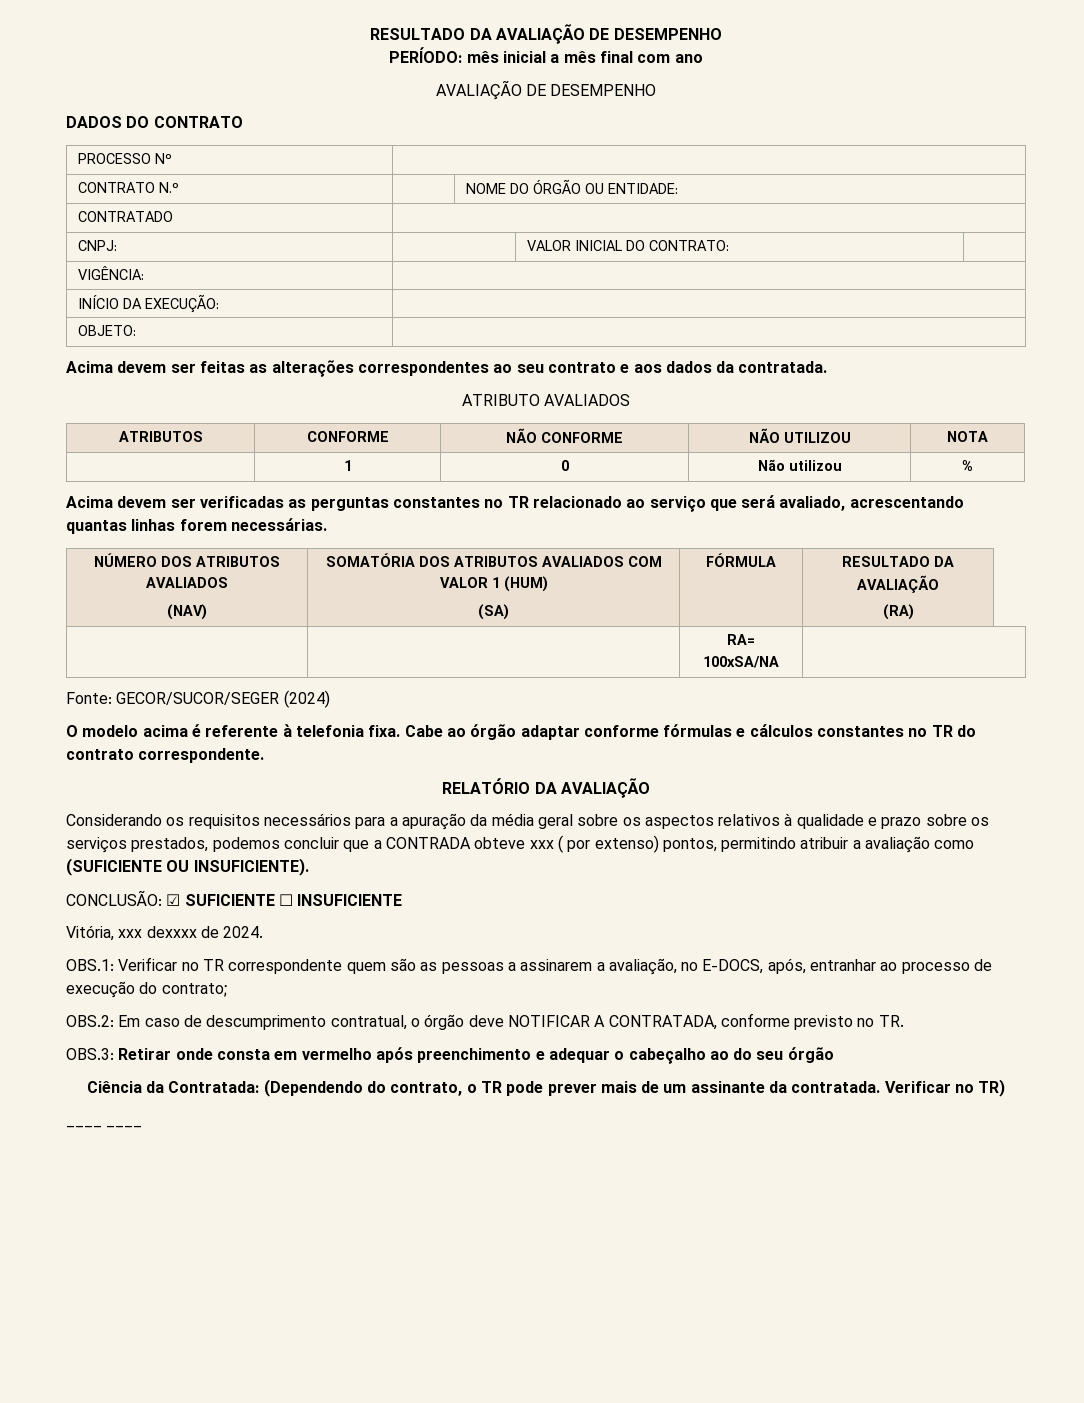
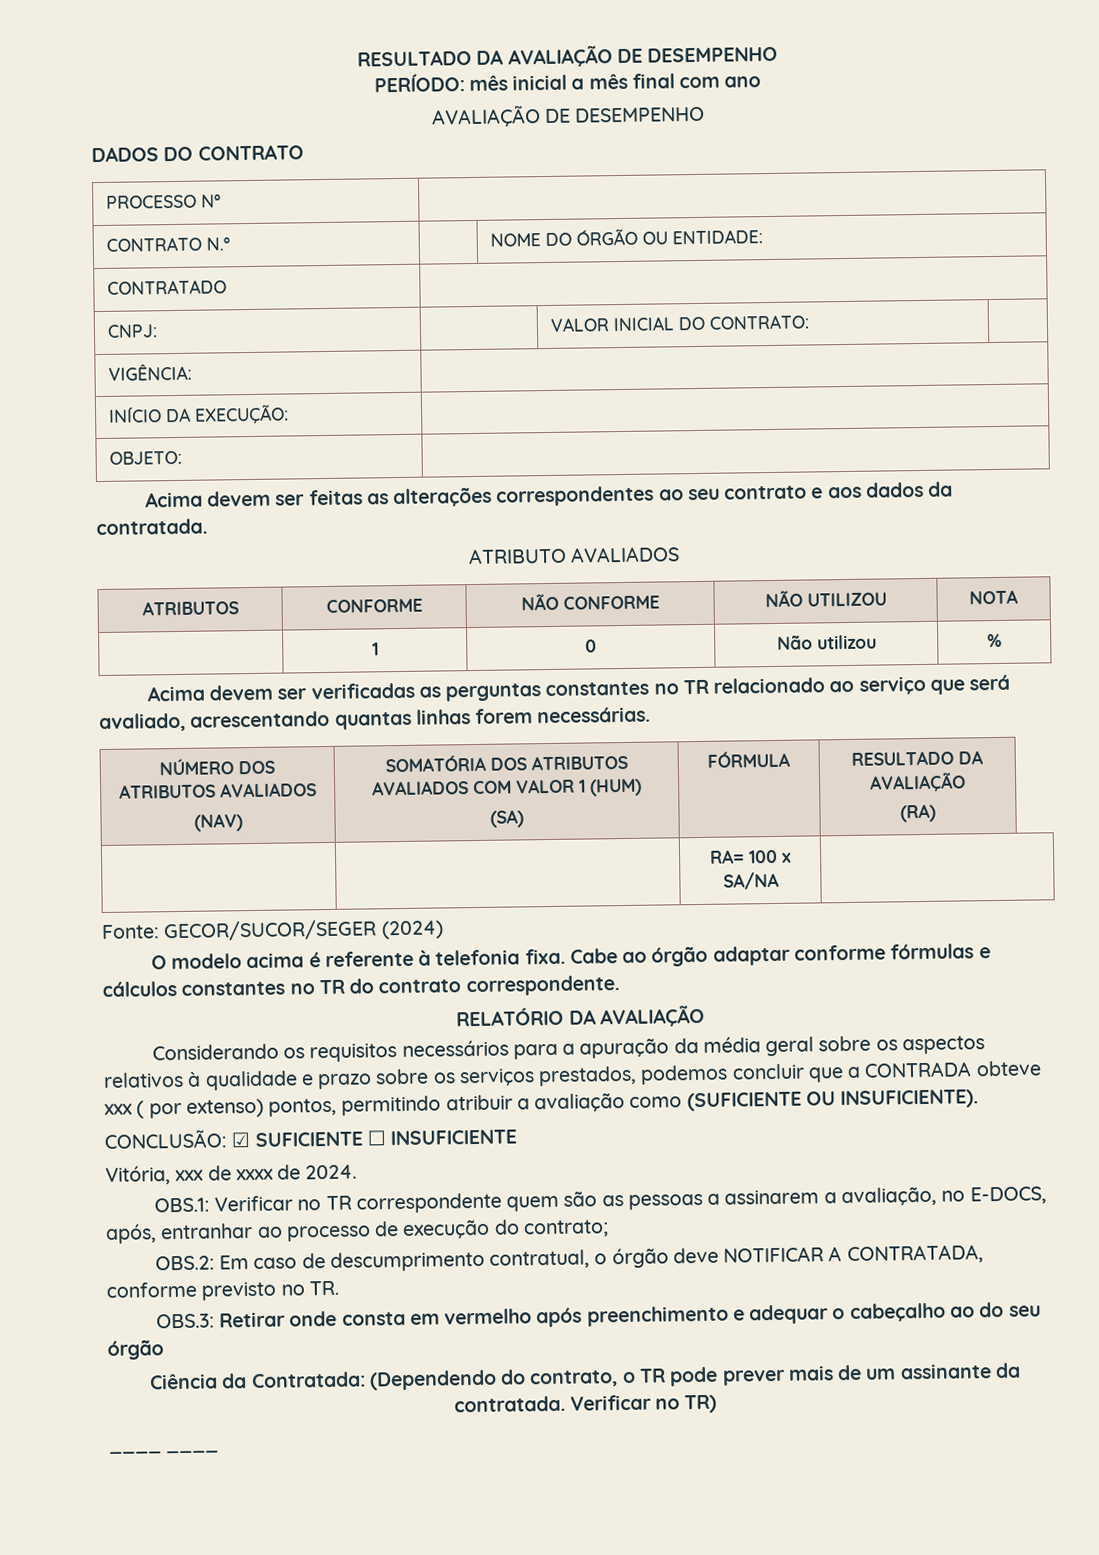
[703,656,779,668] 100xSA/NA -> [747,849,792,864] [722,871,779,890] 100 x SA/NA
[146,926,197,938] dexxxx -> [207,1165,274,1181] de xxxx

